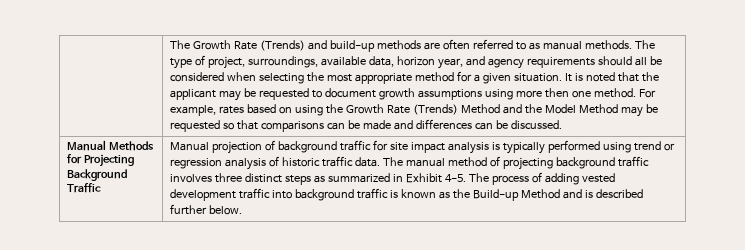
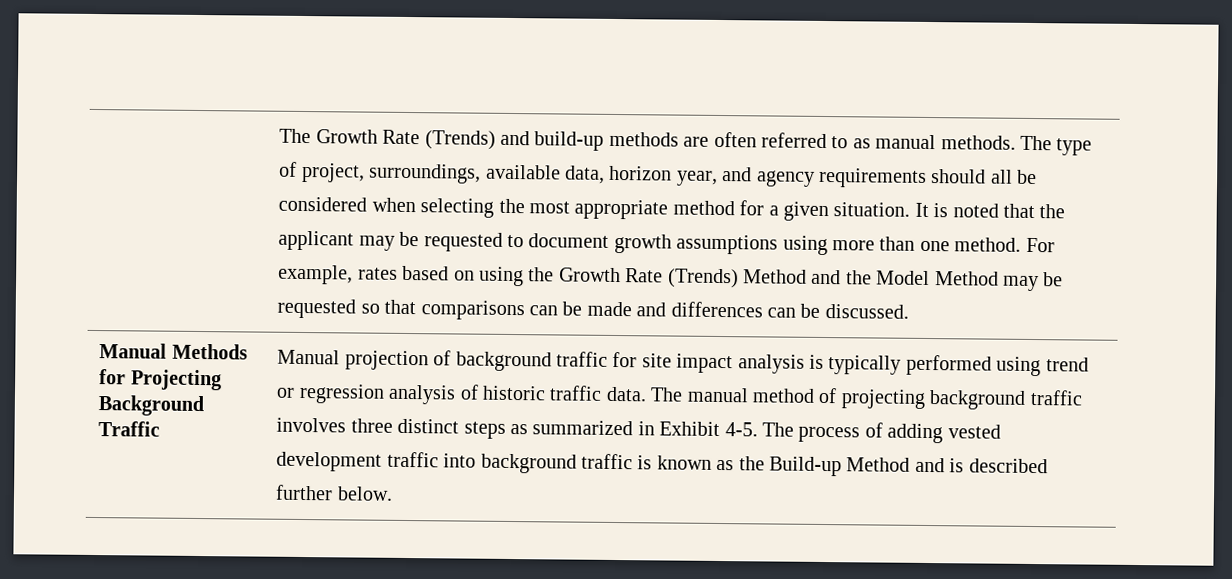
[545,88,570,98] then -> [879,236,916,251] than

